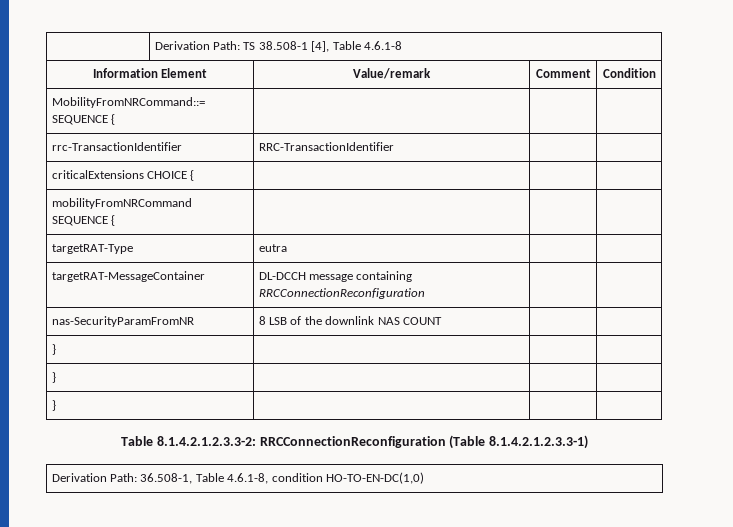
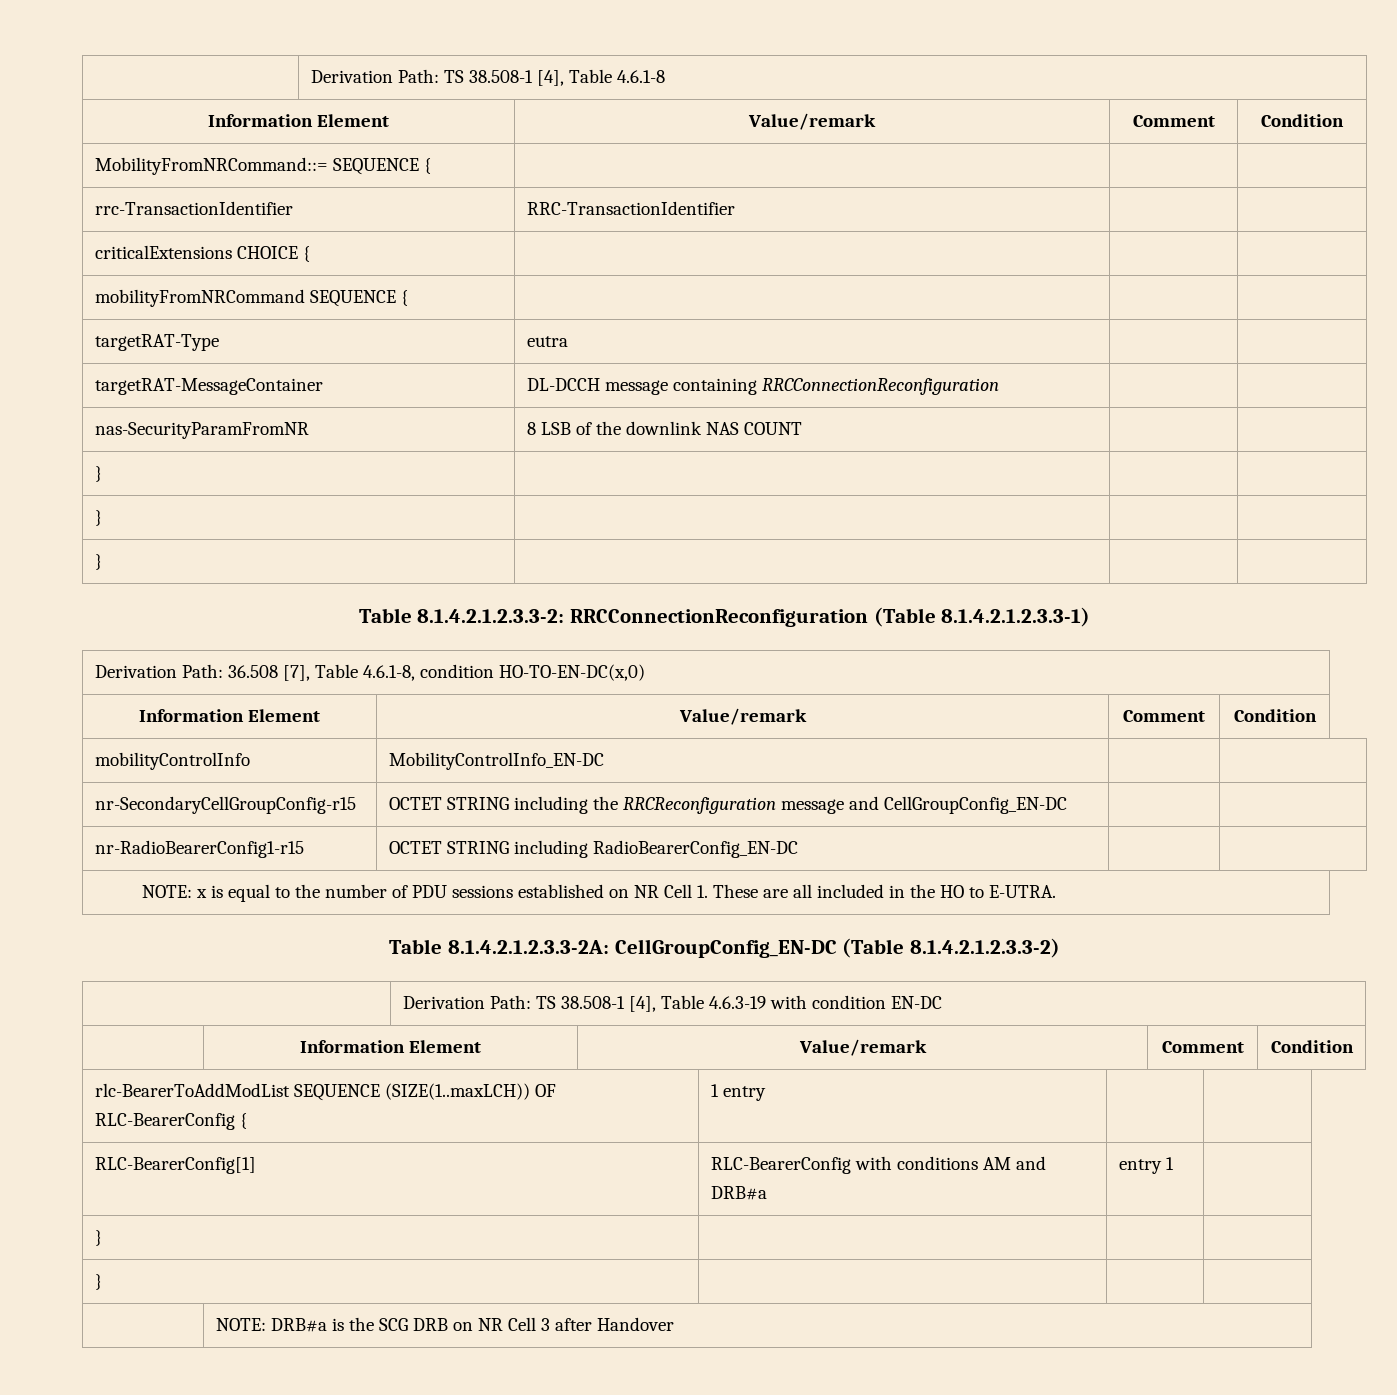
[140,473,193,484] 36.508-1, -> [227,665,310,681] 36.508 [7],
[325,472,424,484] HO-TO-EN-DC(1,0) -> [498,664,645,681] [139,709,320,722] [678,708,807,725] [1123,710,1205,722] [1233,709,1317,722] [94,752,250,770] [388,752,604,770] [94,796,356,814] [388,796,1067,814] [94,840,304,858] [388,840,798,858] [141,884,1056,902] [389,938,1060,958] [402,995,942,1012] [300,1040,481,1053] [798,1039,927,1056] [1161,1041,1244,1053] [1270,1040,1354,1053] [94,1083,556,1101] [94,1113,247,1130] [710,1084,766,1101] [94,1157,256,1174] [710,1156,1046,1174] [710,1186,767,1200] [1118,1157,1174,1174] [94,1230,102,1246] [94,1274,102,1290] [215,1317,674,1332] HO-TO-EN-DC(x,0) // Information Element | Value/remark | Comment | Condition // mobilityControlInfo | MobilityControlInfo_EN-DC | | // nr-SecondaryCellGroupConfig-r15 | OCTET STRING including the RRCReconfiguration message and CellGroupConfig_EN-DC | | // nr-RadioBearerConfig1-r15 | OCTET STRING including RadioBearerConfig_EN-DC | | // NOTE: x is equal to the number of PDU sessions established on NR Cell 1. These are all included in the HO to E-UTRA. // Table 8.1.4.2.1.2.3.3-2A: CellGroupConfig_EN-DC (Table 8.1.4.2.1.2.3.3-2) // | Derivation Path: TS 38.508-1 [4], Table 4.6.3-19 with condition EN-DC // | Information Element | Value/remark | Comment | Condition // rlc-BearerToAddModList SEQUENCE (SIZE(1..maxLCH)) OF RLC-BearerConfig { | 1 entry | | // RLC-BearerConfig[1] | RLC-BearerConfig with conditions AM and DRB#a | entry 1 | // } | | | // } | | | // | NOTE: DRB#a is the SCG DRB on NR Cell 3 after Handover

